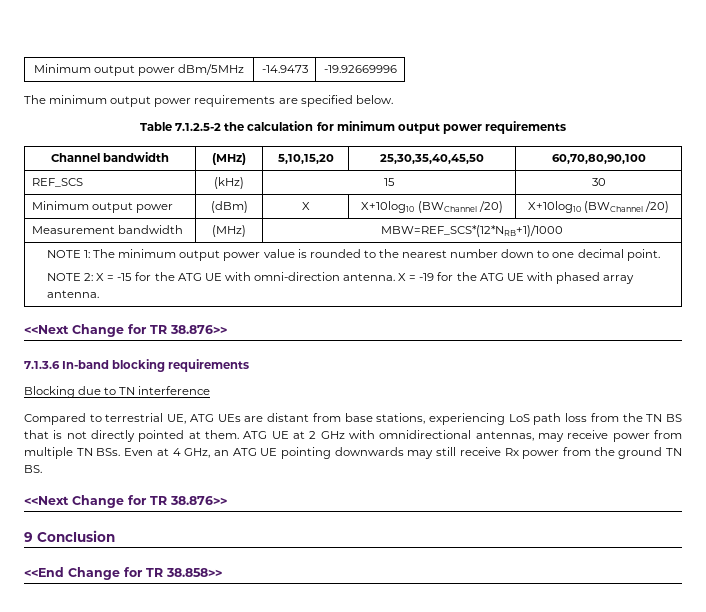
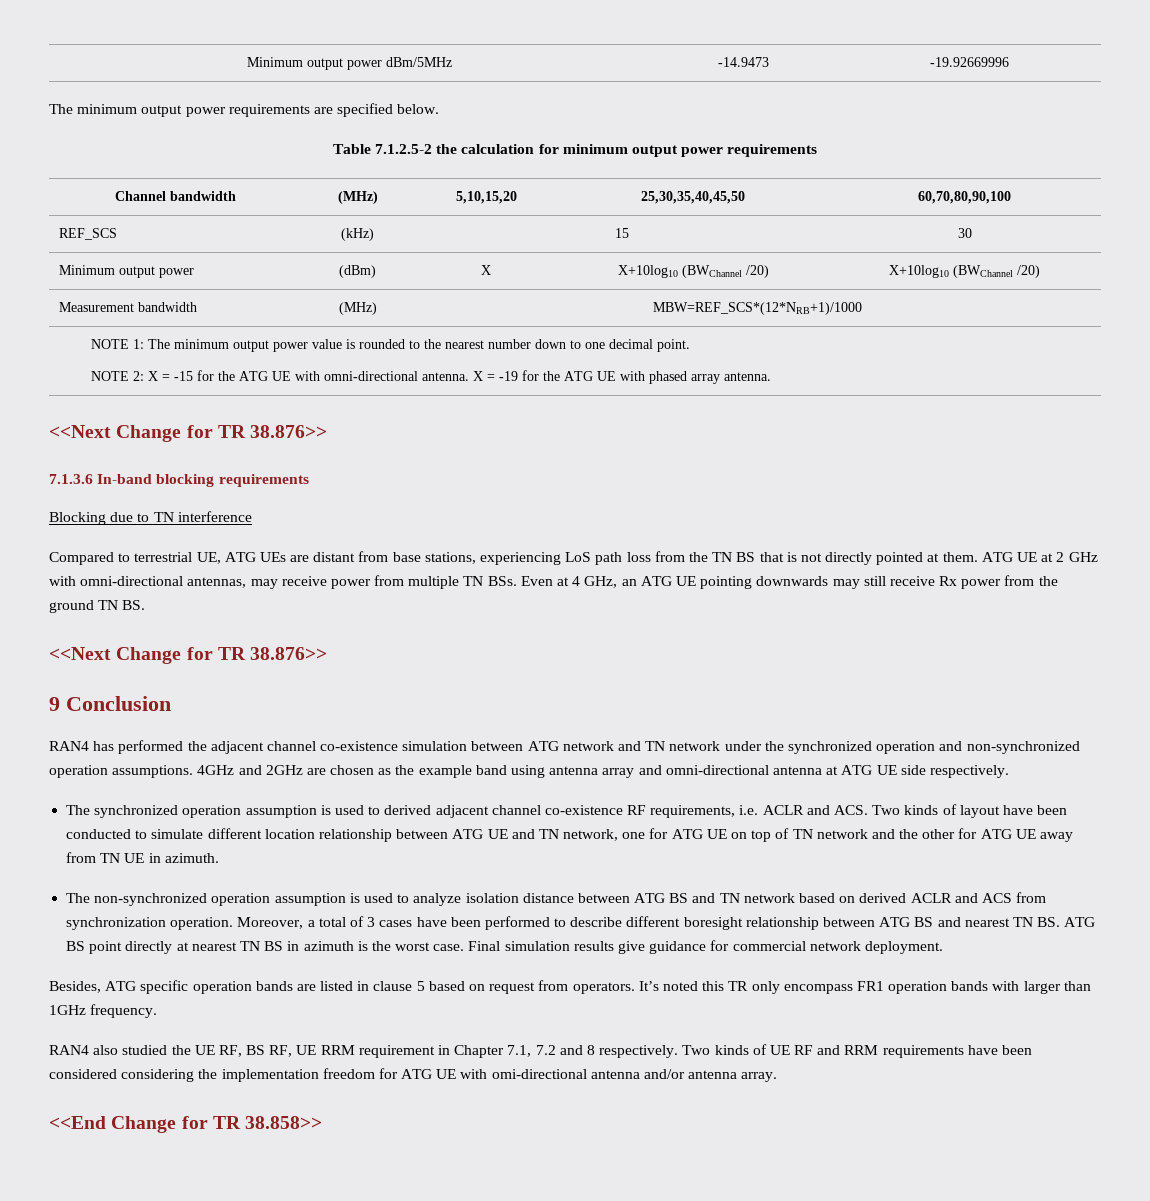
[253,272,340,281] omni-direction -> [323,371,418,381] omni-directional
[379,430,472,439] omnidirectional -> [80,576,184,586] omni-directional
(115, 536) none -> [49,740,1080,754] [49,765,1009,778] [66,804,1068,818] [66,828,1074,842] [66,852,219,863] [66,892,1047,906] [66,916,1096,930] [66,940,943,954] [49,980,1091,994] [49,1004,158,1018] [49,1044,1032,1058] [49,1068,778,1082] // RAN4 has performed the adjacent channel co-existence simulation between ATG network and TN network under the synchronized operation and non-synchronized operation assumptions. 4GHz and 2GHz are chosen as the example band using antenna array and omni-directional antenna at ATG UE side respectively. // The synchronized operation assumption is used to derived adjacent channel co-existence RF requirements, i.e. ACLR and ACS. Two kinds of layout have been conducted to simulate different location relationship between ATG UE and TN network, one for ATG UE on top of TN network and the other for ATG UE away from TN UE in azimuth. // The non-synchronized operation assumption is used to analyze isolation distance between ATG BS and TN network based on derived ACLR and ACS from synchronization operation. Moreover, a total of 3 cases have been performed to describe different boresight relationship between ATG BS and nearest TN BS. ATG BS point directly at nearest TN BS in azimuth is the worst case. Final simulation results give guidance for commercial network deployment. // Besides, ATG specific operation bands are listed in clause 5 based on request from operators. It’s noted this TR only encompass FR1 operation bands with larger than 1GHz frequency. // RAN4 also studied the UE RF, BS RF, UE RRM requirement in Chapter 7.1, 7.2 and 8 respectively. Two kinds of UE RF and RRM requirements have been considered considering the implementation freedom for ATG UE with omi-directional antenna and/or antenna array.

